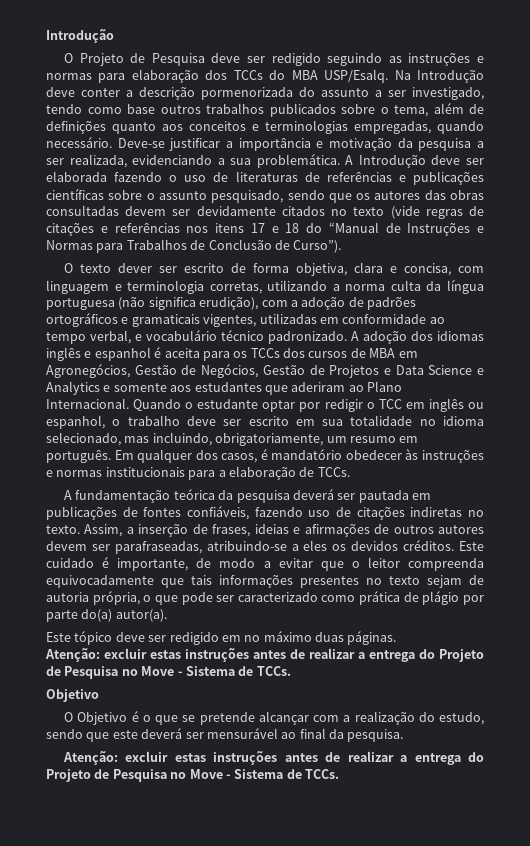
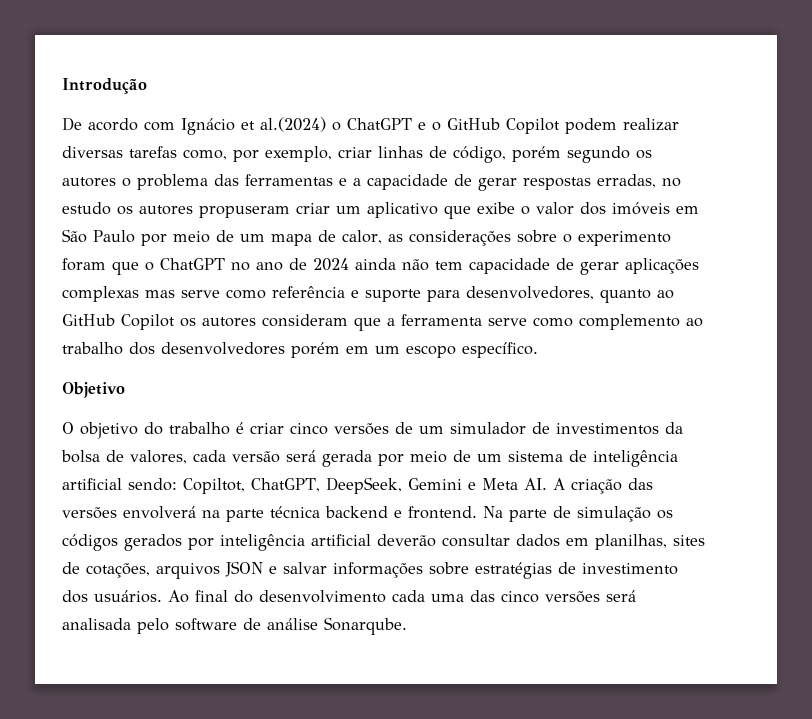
[64,53,484,66] [46,69,485,83] [46,87,484,100] [46,103,484,117] [46,120,484,134] [46,137,485,151] [46,154,484,168] [46,171,484,185] [46,188,485,203] [46,205,485,219] [46,222,484,236] [46,239,342,253] [64,262,484,276] [46,279,484,294] [46,297,416,310] [46,313,445,327] [46,330,484,344] [46,347,418,361] [46,364,484,378] [46,381,402,395] [46,398,484,412] [46,415,485,429] [46,432,419,446] [46,449,484,463] [46,466,350,480] [64,489,432,503] [46,506,485,520] [46,524,484,537] [46,540,485,554] [46,557,485,571] [46,575,484,588] [46,591,484,605] [46,609,167,622] [46,631,397,645] [45,648,484,662] [46,666,291,679] [46,689,99,702] [64,711,484,725] [46,728,404,742] [63,751,484,765] [46,769,339,782] O Projeto de Pesquisa deve ser redigido seguindo as instruções e normas para elaboração dos TCCs do MBA USP/Esalq. Na Introdução deve conter a descrição pormenorizada do assunto a ser investigado, tendo como base outros trabalhos publicados sobre o tema, além de definições quanto aos conceitos e terminologias empregadas, quando necessário. Deve-se justificar a importância e motivação da pesquisa a ser realizada, evidenciando a sua problemática. A Introdução deve ser elaborada fazendo o uso de literaturas de referências e publicações científicas sobre o assunto pesquisado, sendo que os autores das obras consultadas devem ser devidamente citados no texto (vide regras de citações e referências nos itens 17 e 18 do “Manual de Instruções e Normas para Trabalhos de Conclusão de Curso”). // O texto dever ser escrito de forma objetiva, clara e concisa, com linguagem e terminologia corretas, utilizando a norma culta da língua portuguesa (não significa erudição), com a adoção de padrões ortográficos e gramaticais vigentes, utilizadas em conformidade ao tempo verbal, e vocabulário técnico padronizado. A adoção dos idiomas inglês e espanhol é aceita para os TCCs dos cursos de MBA em Agronegócios, Gestão de Negócios, Gestão de Projetos e Data Science e Analytics e somente aos estudantes que aderiram ao Plano Internacional. Quando o estudante optar por redigir o TCC em inglês ou espanhol, o trabalho deve ser escrito em sua totalidade no idioma selecionado, mas incluindo, obrigatoriamente, um resumo em português. Em qualquer dos casos, é mandatório obedecer às instruções e normas institucionais para a elaboração de TCCs. // A fundamentação teórica da pesquisa deverá ser pautada em publicações de fontes confiáveis, fazendo uso de citações indiretas no texto. Assim, a inserção de frases, ideias e afirmações de outros autores devem ser parafraseadas, atribuindo-se a eles os devidos créditos. Este cuidado é importante, de modo a evitar que o leitor compreenda equivocadamente que tais informações presentes no texto sejam de autoria própria, o que pode ser caracterizado como prática de plágio por parte do(a) autor(a). // Este tópico deve ser redigido em no máximo duas páginas. // Atenção: excluir estas instruções antes de realizar a entrega do Projeto de Pesquisa no Move - Sistema de TCCs. // Objetivo // O Objetivo é o que se pretende alcançar com a realização do estudo, sendo que este deverá ser mensurável ao final da pesquisa. // Atenção: excluir estas instruções antes de realizar a entrega do Projeto de Pesquisa no Move - Sistema de TCCs. -> [62,117,679,135] [62,146,652,163] [62,174,681,191] [62,202,699,219] [62,229,671,246] [62,258,699,275] [62,286,674,303] [62,314,703,331] [62,342,538,358] [62,382,125,398] [62,422,683,439] [61,450,678,467] [62,477,653,494] [62,506,673,522] [62,534,705,551] [62,561,678,579] [62,590,636,603] [62,617,407,635] De acordo com Ignácio et al.(2024) o ChatGPT e o GitHub Copilot podem realizar diversas tarefas como, por exemplo, criar linhas de código, porém segundo os autores o problema das ferramentas e a capacidade de gerar respostas erradas, no estudo os autores propuseram criar um aplicativo que exibe o valor dos imóveis em São Paulo por meio de um mapa de calor, as considerações sobre o experimento foram que o ChatGPT no ano de 2024 ainda não tem capacidade de gerar aplicações complexas mas serve como referência e suporte para desenvolvedores, quanto ao GitHub Copilot os autores consideram que a ferramenta serve como complemento ao trabalho dos desenvolvedores porém em um escopo específico. // Objetivo // O objetivo do trabalho é criar cinco versões de um simulador de investimentos da bolsa de valores, cada versão será gerada por meio de um sistema de inteligência artificial sendo: Copiltot, ChatGPT, DeepSeek, Gemini e Meta AI. A criação das versões envolverá na parte técnica backend e frontend. Na parte de simulação os códigos gerados por inteligência artificial deverão consultar dados em planilhas, sites de cotações, arquivos JSON e salvar informações sobre estratégias de investimento dos usuários. Ao final do desenvolvimento cada uma das cinco versões será analisada pelo software de análise Sonarqube.

